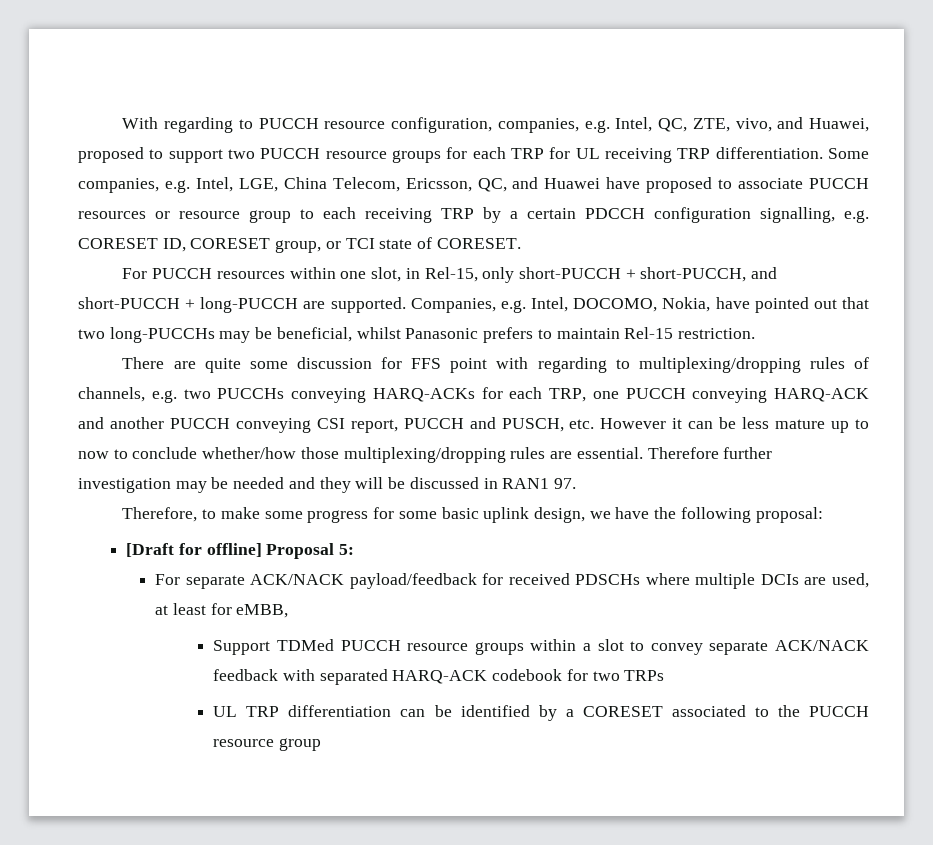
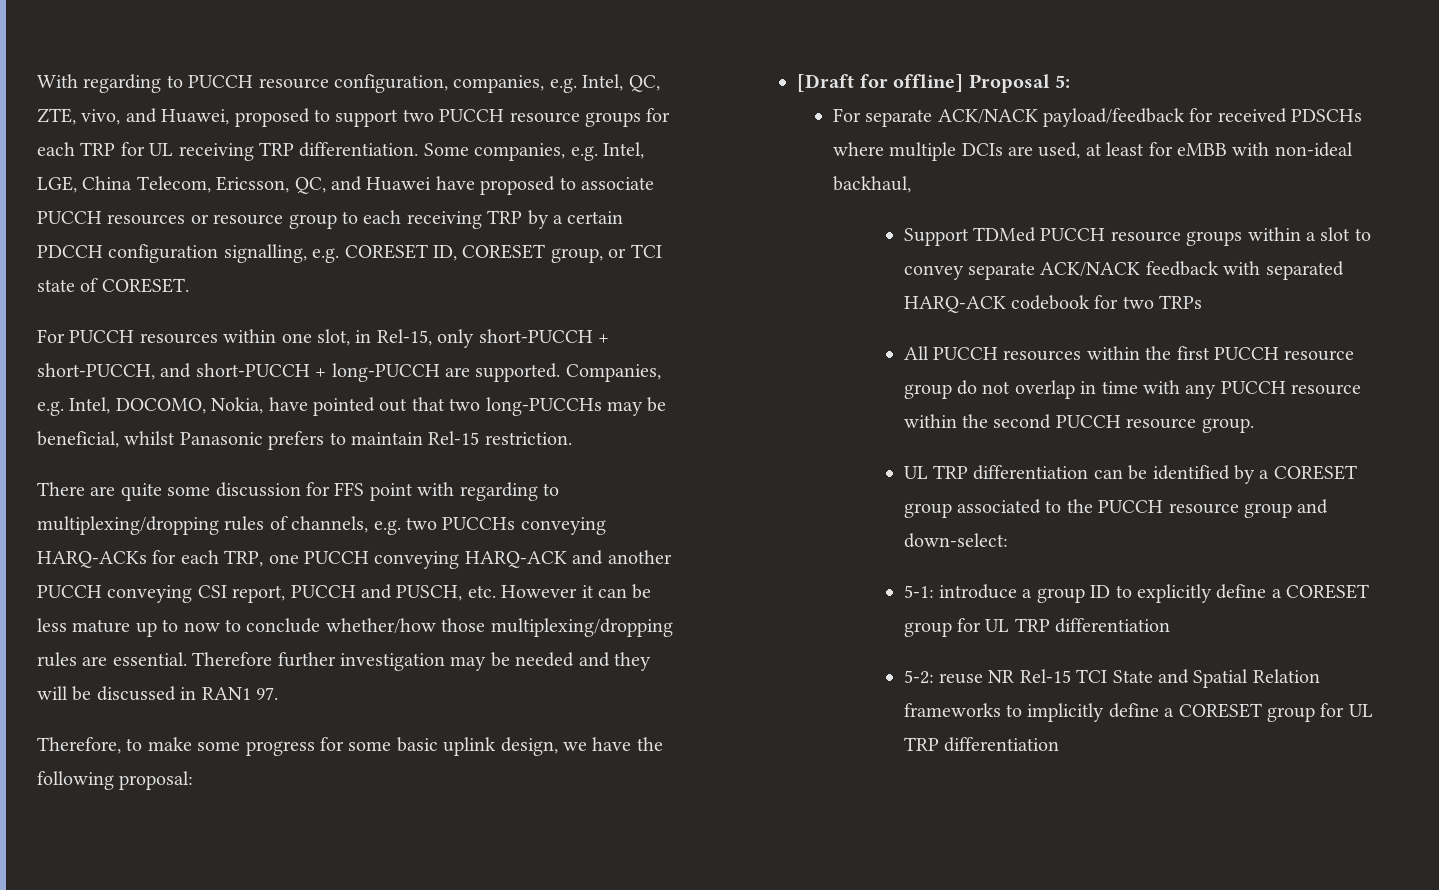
[236,604,289,618] eMBB, -> [1176,142,1353,157] [832,176,911,193] eMBB with non-ideal backhaul,
(665, 675) none -> [903,346,1355,361] [903,380,1362,399] [903,414,1254,433] // All PUCCH resources within the first PUCCH resource group do not overlap in time with any PUCCH resource within the second PUCCH resource group.
(663, 711) none -> [903,503,952,518] group
(322, 744) none -> [1297,499,1329,514] [903,533,1008,548] [903,584,1370,603] [903,618,1171,637] [903,669,1320,688] [903,703,1373,722] [903,737,1059,752] and down-select: // 5-1: introduce a group ID to explicitly define a CORESET group for UL TRP differentiation // 5-2: reuse NR Rel-15 TCI State and Spatial Relation frameworks to implicitly define a CORESET group for UL TRP differentiation

